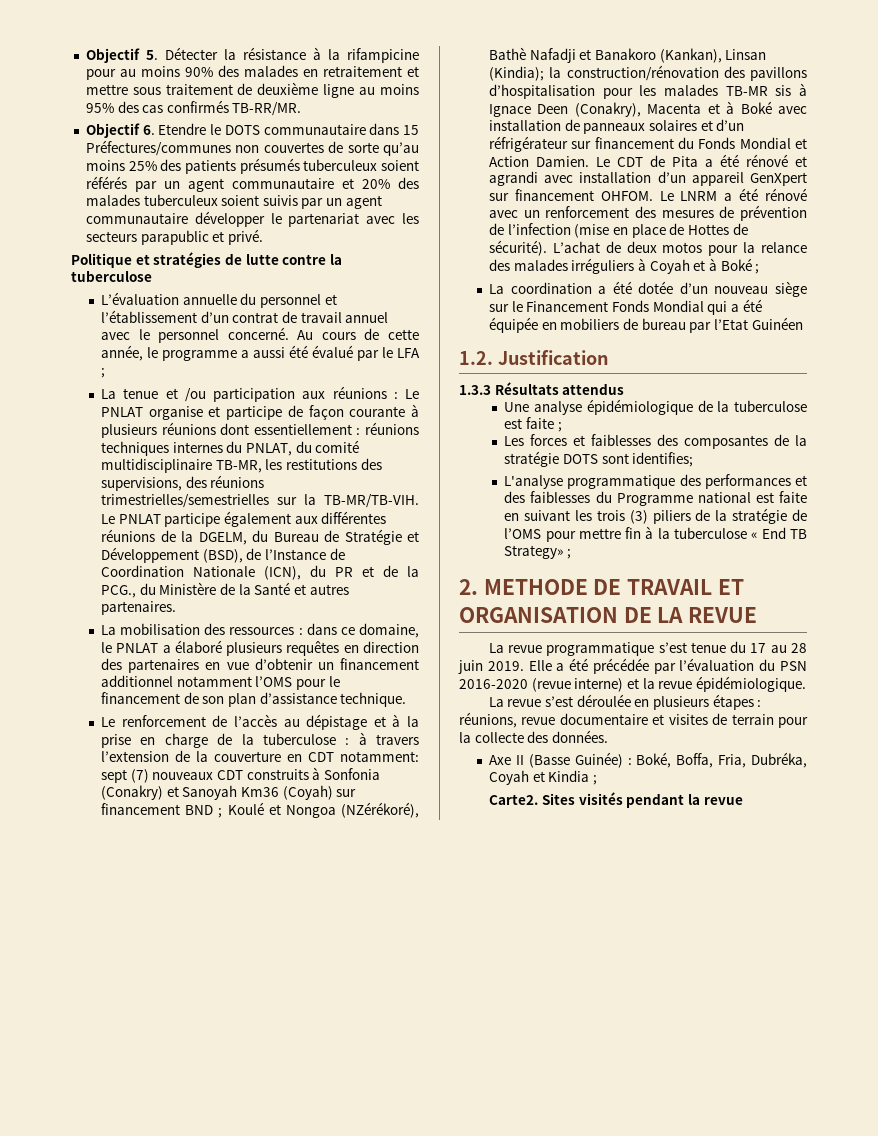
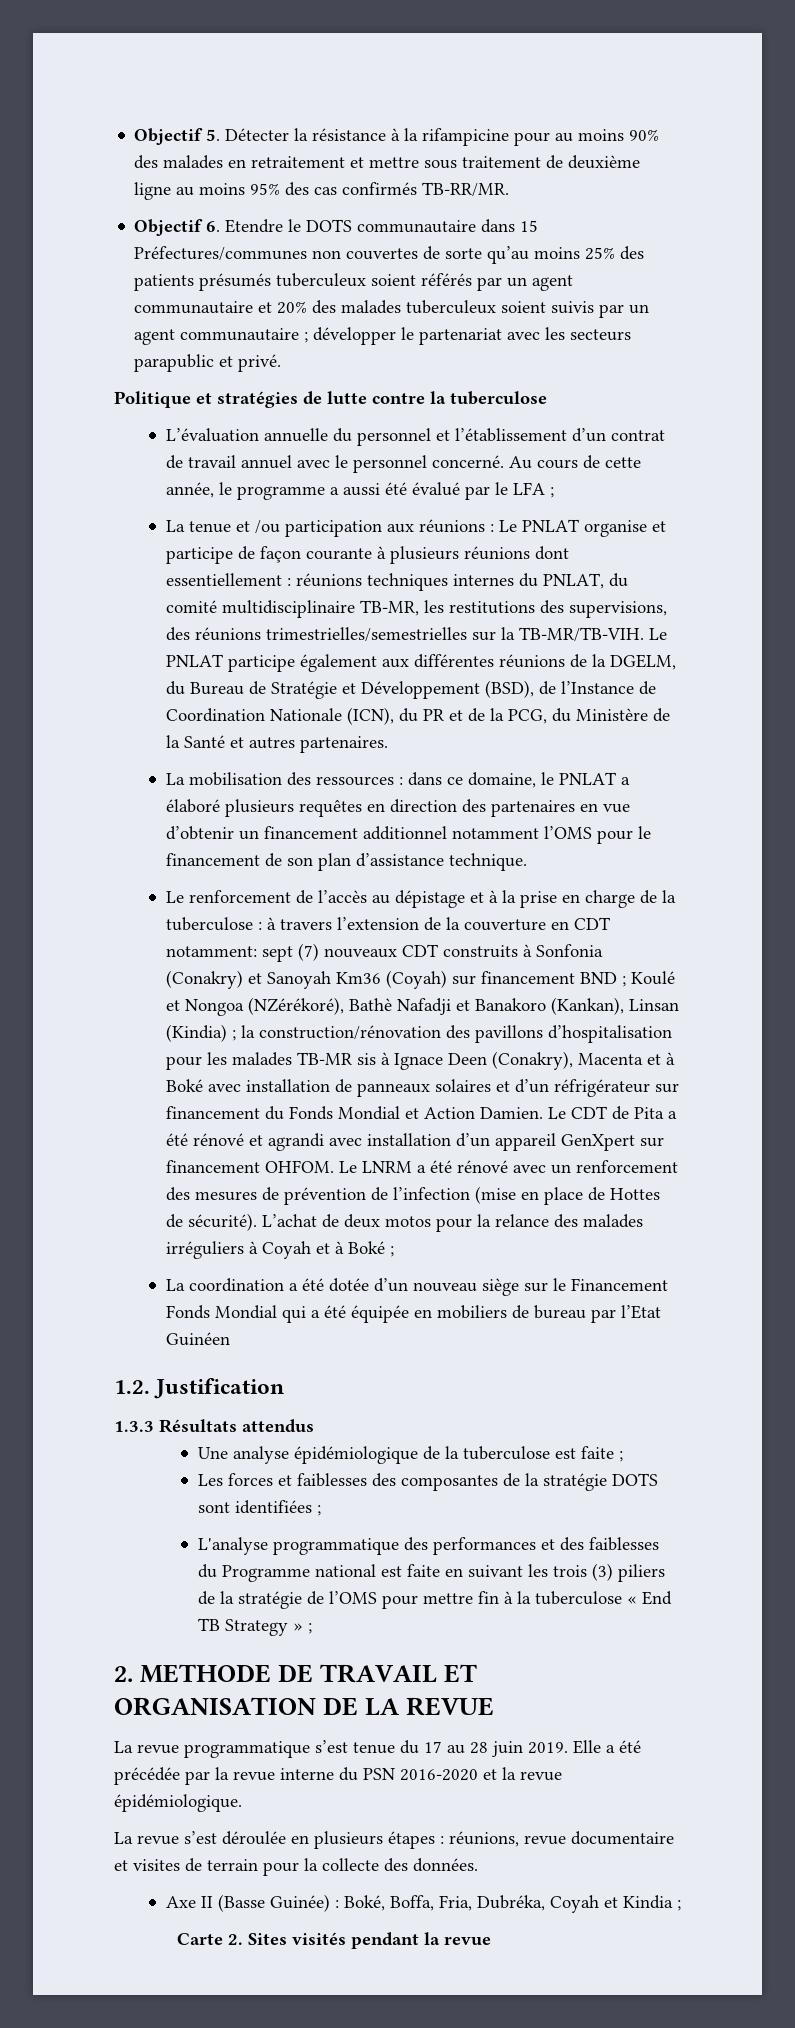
(188, 218) none -> [304,332,309,343] ;
[101,585,137,598] PCG., -> [507,709,547,724] PCG,
[489,66,545,81] (Kindia); -> [165,1024,236,1042] (Kindia) ;
[632,452,694,467] identifies; -> [234,1500,321,1516] identifiées ;
[504,545,564,559] Strategy» -> [224,1619,303,1636] Strategy »
[679,658,755,671] l’évaluation -> [215,1767,334,1781] la revue interne
[531,678,624,692] (revue interne) -> (478, 1775) none
[489,794,539,805] Carte2. -> [177,1933,244,1945] Carte 2.

